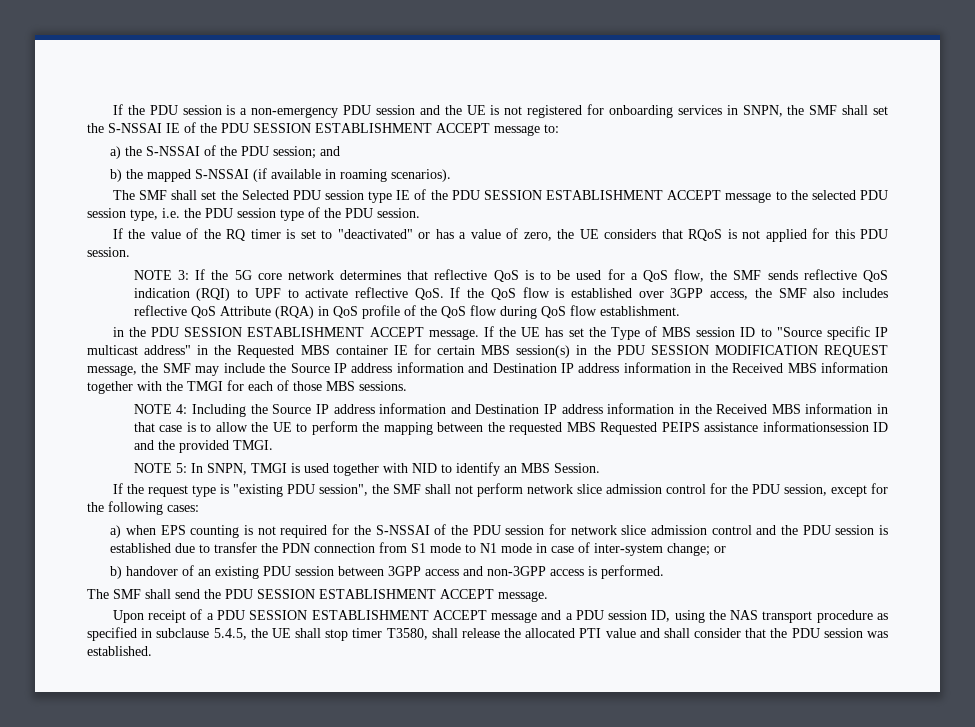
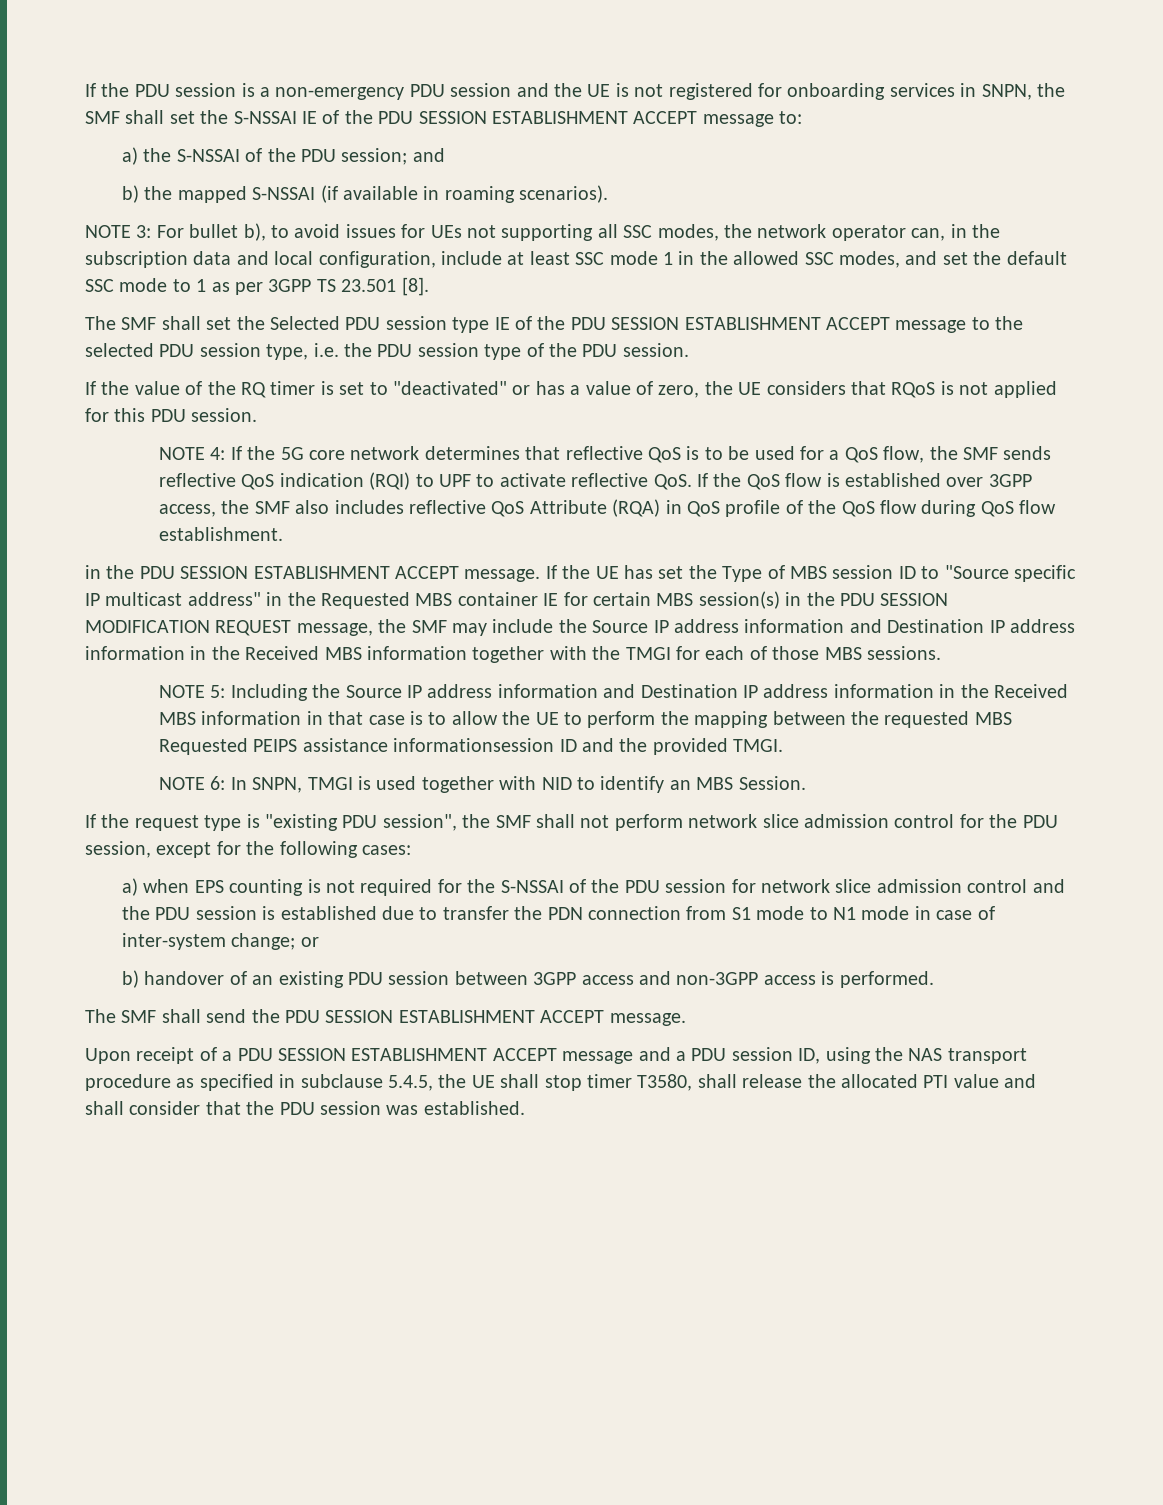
(452, 175) none -> [85,223,1000,241] [85,251,1067,268] [85,277,429,296] // NOTE 3: For bullet b), to avoid issues for UEs not supporting all SSC modes, the network operator can, in the subscription data and local configuration, include at least SSC mode 1 in the allowed SSC modes, and set the default SSC mode to 1 as per 3GPP TS 23.501 [8].
[177,270,189,280] 3: -> [210,447,226,460] 4:
[176,404,188,414] 4: -> [210,685,226,698] 5:
[175,463,187,473] 5: -> [210,776,226,790] 6:

